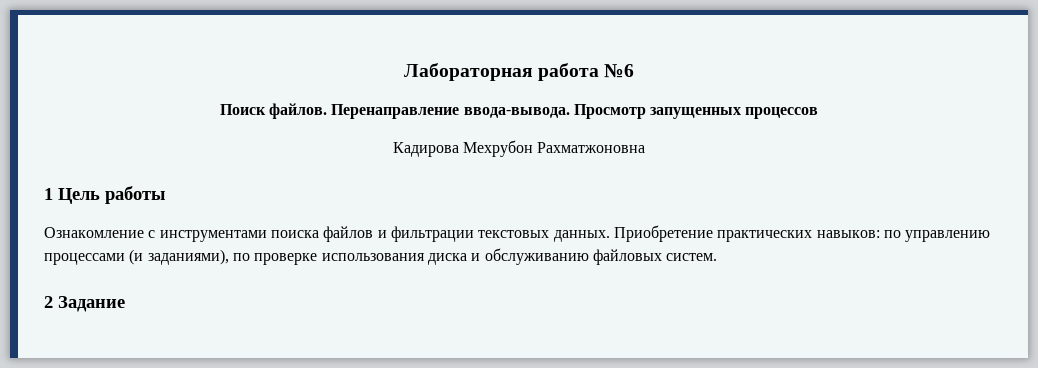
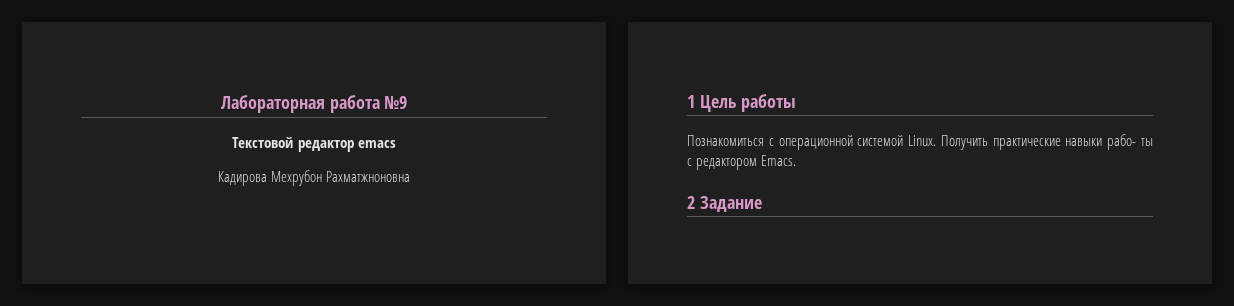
[604,64,635,78] [219,103,819,119] №6 // Поиск файлов. Перенаправление ввода-вывода. Просмотр запущенных процессов -> [384,96,408,109] [232,137,396,152] №9 // Текстовой редактор emacs
[537,142,646,153] Рахматжоновна -> [326,171,411,182] Рахматжноновна
[44,225,991,242] [44,248,718,265] Ознакомление с инструментами поиска файлов и фильтрации текстовых данных. Приобретение практических навыков: по управлению процессами (и заданиями), по проверке использования диска и обслуживанию файловых систем. -> [687,134,1153,150] [687,155,797,170] Познакомиться с операционной системой Linux. Получить практические навыки рабо- ты с редактором Emacs.

